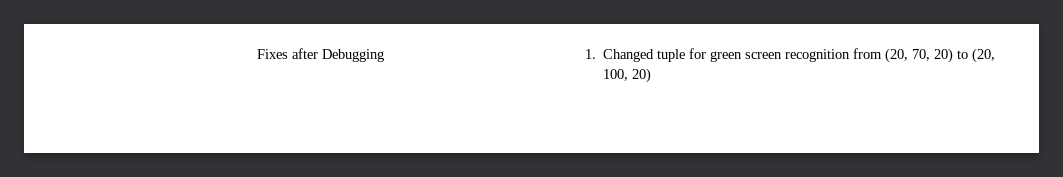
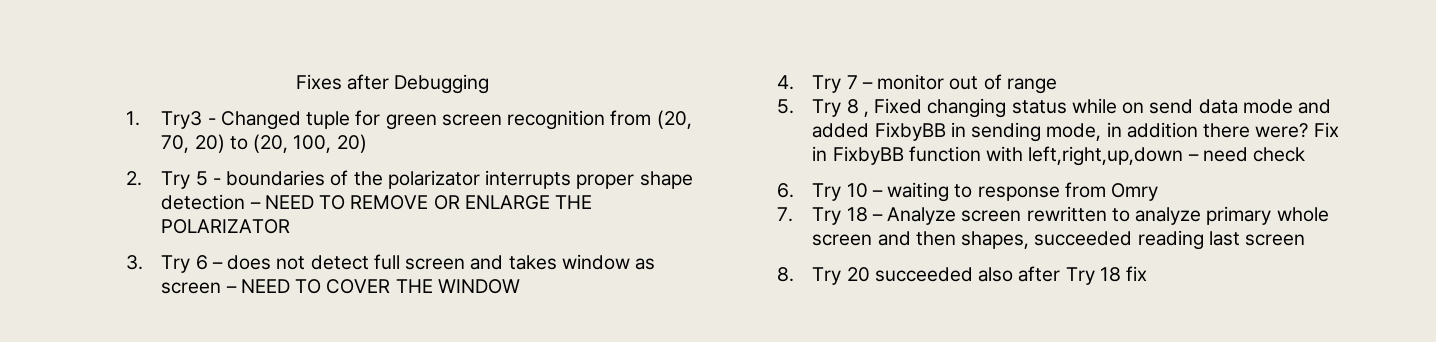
(596, 54) none -> [161,111,216,129] Try3 -
(652, 75) none -> [125,170,693,189] [161,194,593,210] [161,219,291,234] [125,254,656,273] [161,279,520,294] [776,74,1057,94] [776,98,1332,118] [812,122,1339,142] [812,146,1306,166] [776,182,1159,202] [776,206,1329,225] [812,230,1306,250] [776,266,1148,285] // 2. Try 5 - boundaries of the polarizator interrupts proper shape detection – NEED TO REMOVE OR ENLARGE THE POLARIZATOR // 3. Try 6 – does not detect full screen and takes window as screen – NEED TO COVER THE WINDOW // 4. Try 7 – monitor out of range // 5. Try 8 , Fixed changing status while on send data mode and added FixbyBB in sending mode, in addition there were? Fix in FixbyBB function with left,right,up,down – need check // 6. Try 10 – waiting to response from Omry // 7. Try 18 – Analyze screen rewritten to analyze primary whole screen and then shapes, succeeded reading last screen // 8. Try 20 succeeded also after Try 18 fix

